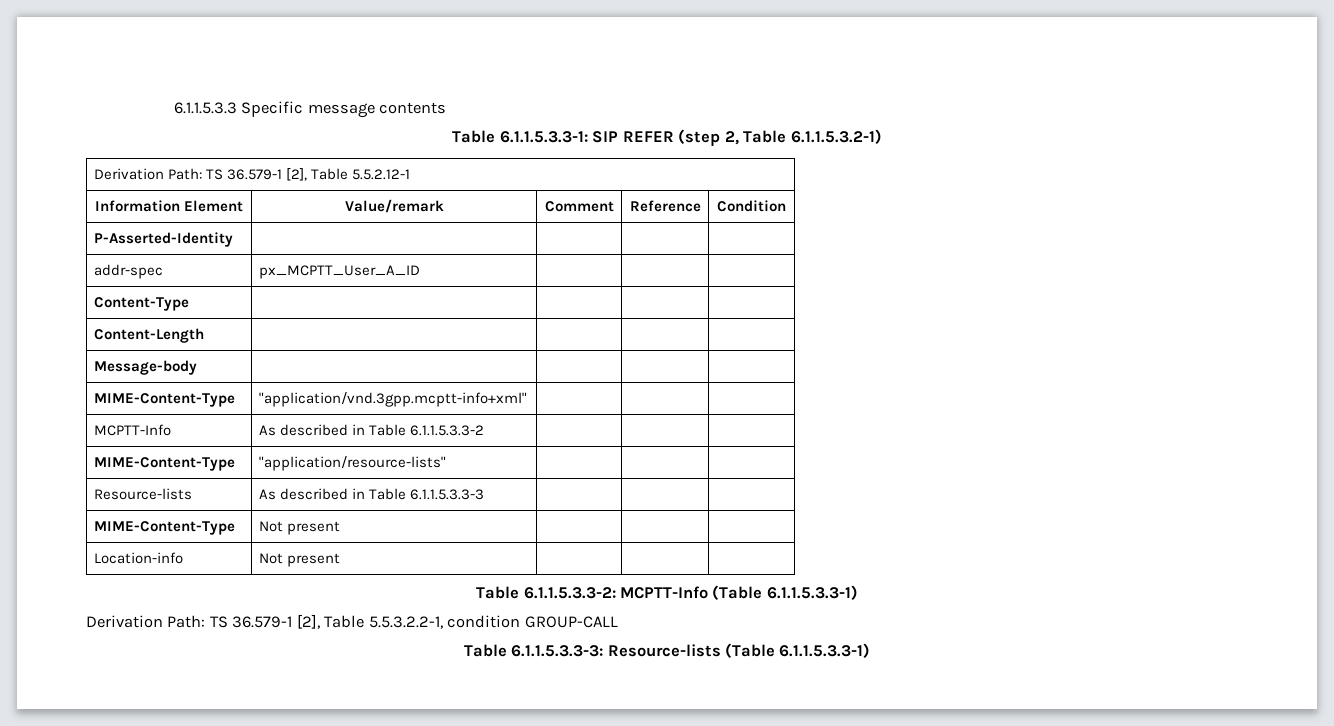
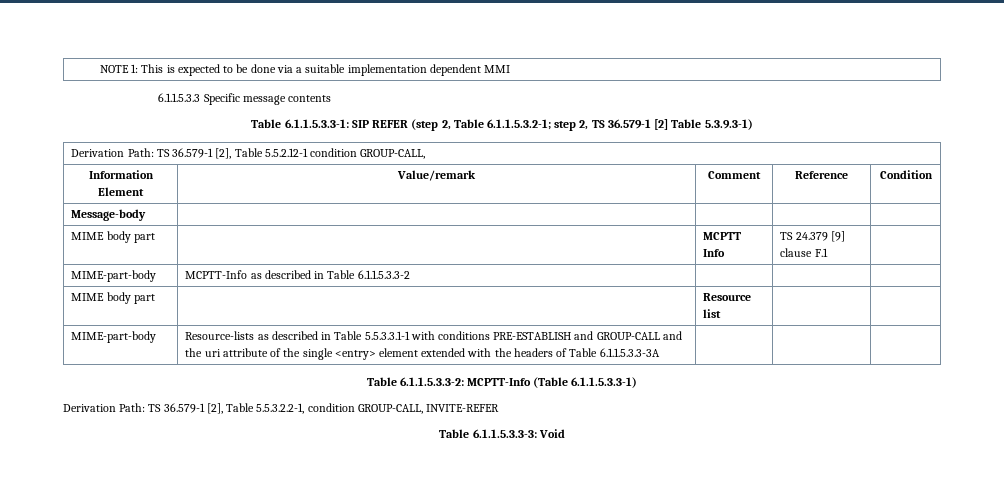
(173, 108) none -> [99,64,511,76] NOTE 1: This is expected to be done via a suitable implementation dependent MMI //
[790,129,882,144] 6.1.1.5.3.2-1) -> [487,119,753,131] 6.1.1.5.3.2-1; step 2, TS 36.579-1 [2] Table 5.3.9.3-1)
(411, 174) none -> [309,148,426,159] condition GROUP-CALL,
[93,232,233,247] [93,264,163,279] [258,265,420,279] [93,297,189,311] [93,328,204,343] [93,360,197,375] [93,393,235,407] [258,392,527,407] [93,424,171,436] [258,425,276,436] P-Asserted-Identity | | | | // addr-spec | px_MCPTT_User_A_ID | | | // Content-Type | | | | // Content-Length | | | | // Message-body | | | | // MIME-Content-Type | "application/vnd.3gpp.mcptt-info+xml" | | | // MCPTT-Info | As -> [71,209,147,221] [71,231,155,243] [703,232,742,240] [703,249,726,257] [780,231,845,242] [780,248,828,257] [71,270,157,282] [185,270,262,279] Message-body | | | | // MIME body part | | MCPTT Info | TS 24.379 [9] clause F.1 | // MIME-part-body | MCPTT-Info as
[93,457,235,471] [258,456,446,471] [93,488,192,500] [258,488,484,500] [93,521,235,535] [258,521,340,535] [93,552,183,564] [258,553,340,567] MIME-Content-Type | "application/resource-lists" | | | // Resource-lists | As described in Table 6.1.1.5.3.3-3 | | | // MIME-Content-Type | Not present | | | // Location-info | Not present -> [71,292,155,304] [703,293,752,301] [703,309,722,318] [71,331,157,343] [185,331,682,340] [185,348,660,360] MIME body part | | Resource list | | // MIME-part-body | Resource-lists as described in Table 5.5.3.3.1-1 with conditions PRE-ESTABLISH and GROUP-CALL and the uri attribute of the single <entry> element extended with the headers of Table 6.1.1.5.3.3-3A
[524,616,618,628] GROUP-CALL -> [357,404,500,414] GROUP-CALL, INVITE-REFER
[607,643,871,658] Resource-lists (Table 6.1.1.5.3.3-1) -> [538,429,565,438] Void

